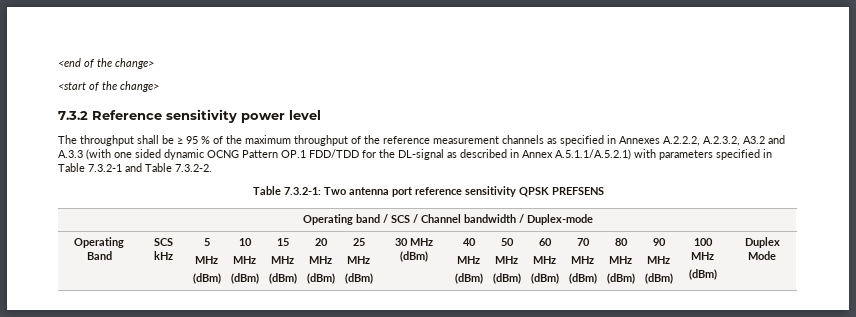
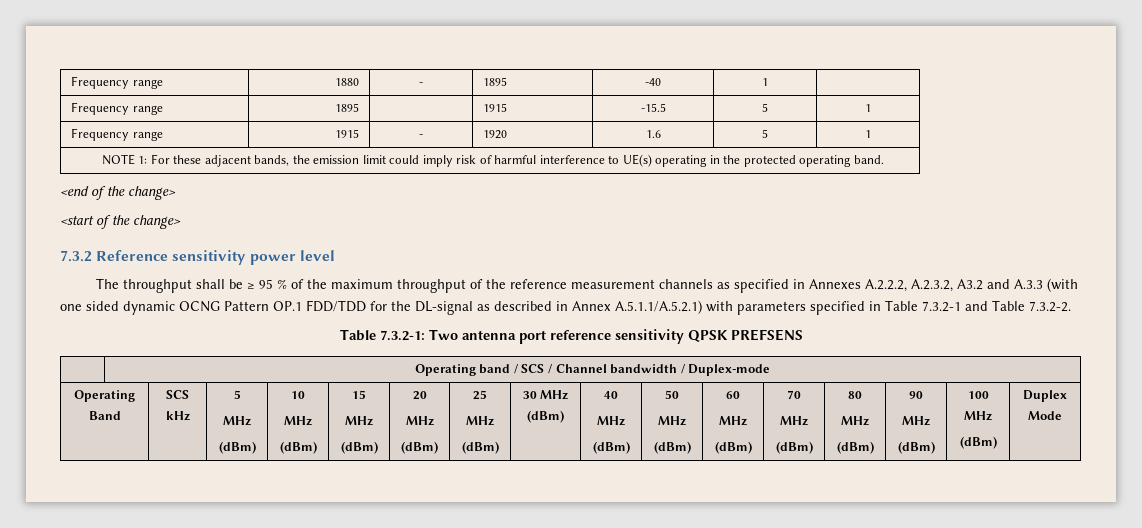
(58, 62) none -> [71,76,163,89] [334,78,359,86] [419,82,423,86] [483,77,508,86] [645,78,661,86] [762,78,768,86] [71,102,163,115] [334,103,359,112] [483,103,508,112] [640,103,666,112] [762,103,768,112] [865,104,871,112] [71,128,163,141] [334,129,359,138] [419,134,423,138] [483,130,508,139] [645,130,661,138] [762,129,768,138] [865,130,871,138] [101,154,884,167] Frequency range | 1880 | - | 1895 | -40 | 1 | // Frequency range | 1895 | | 1915 | -15.5 | 5 | 1 // Frequency range | 1915 | - | 1920 | 1.6 | 5 | 1 // NOTE 1: For these adjacent bands, the emission limit could imply risk of harmful interference to UE(s) operating in the protected operating band. //

